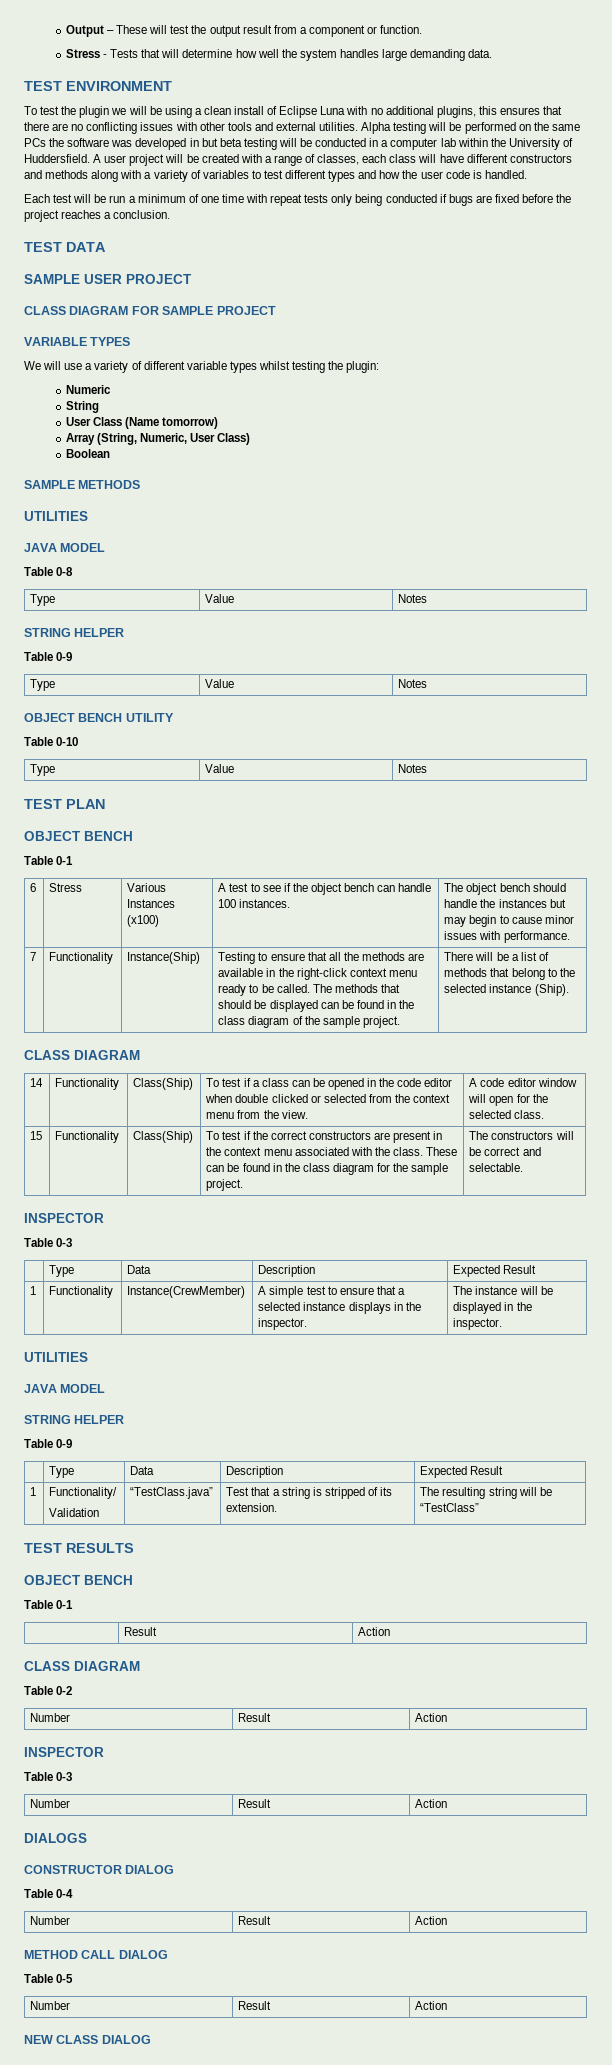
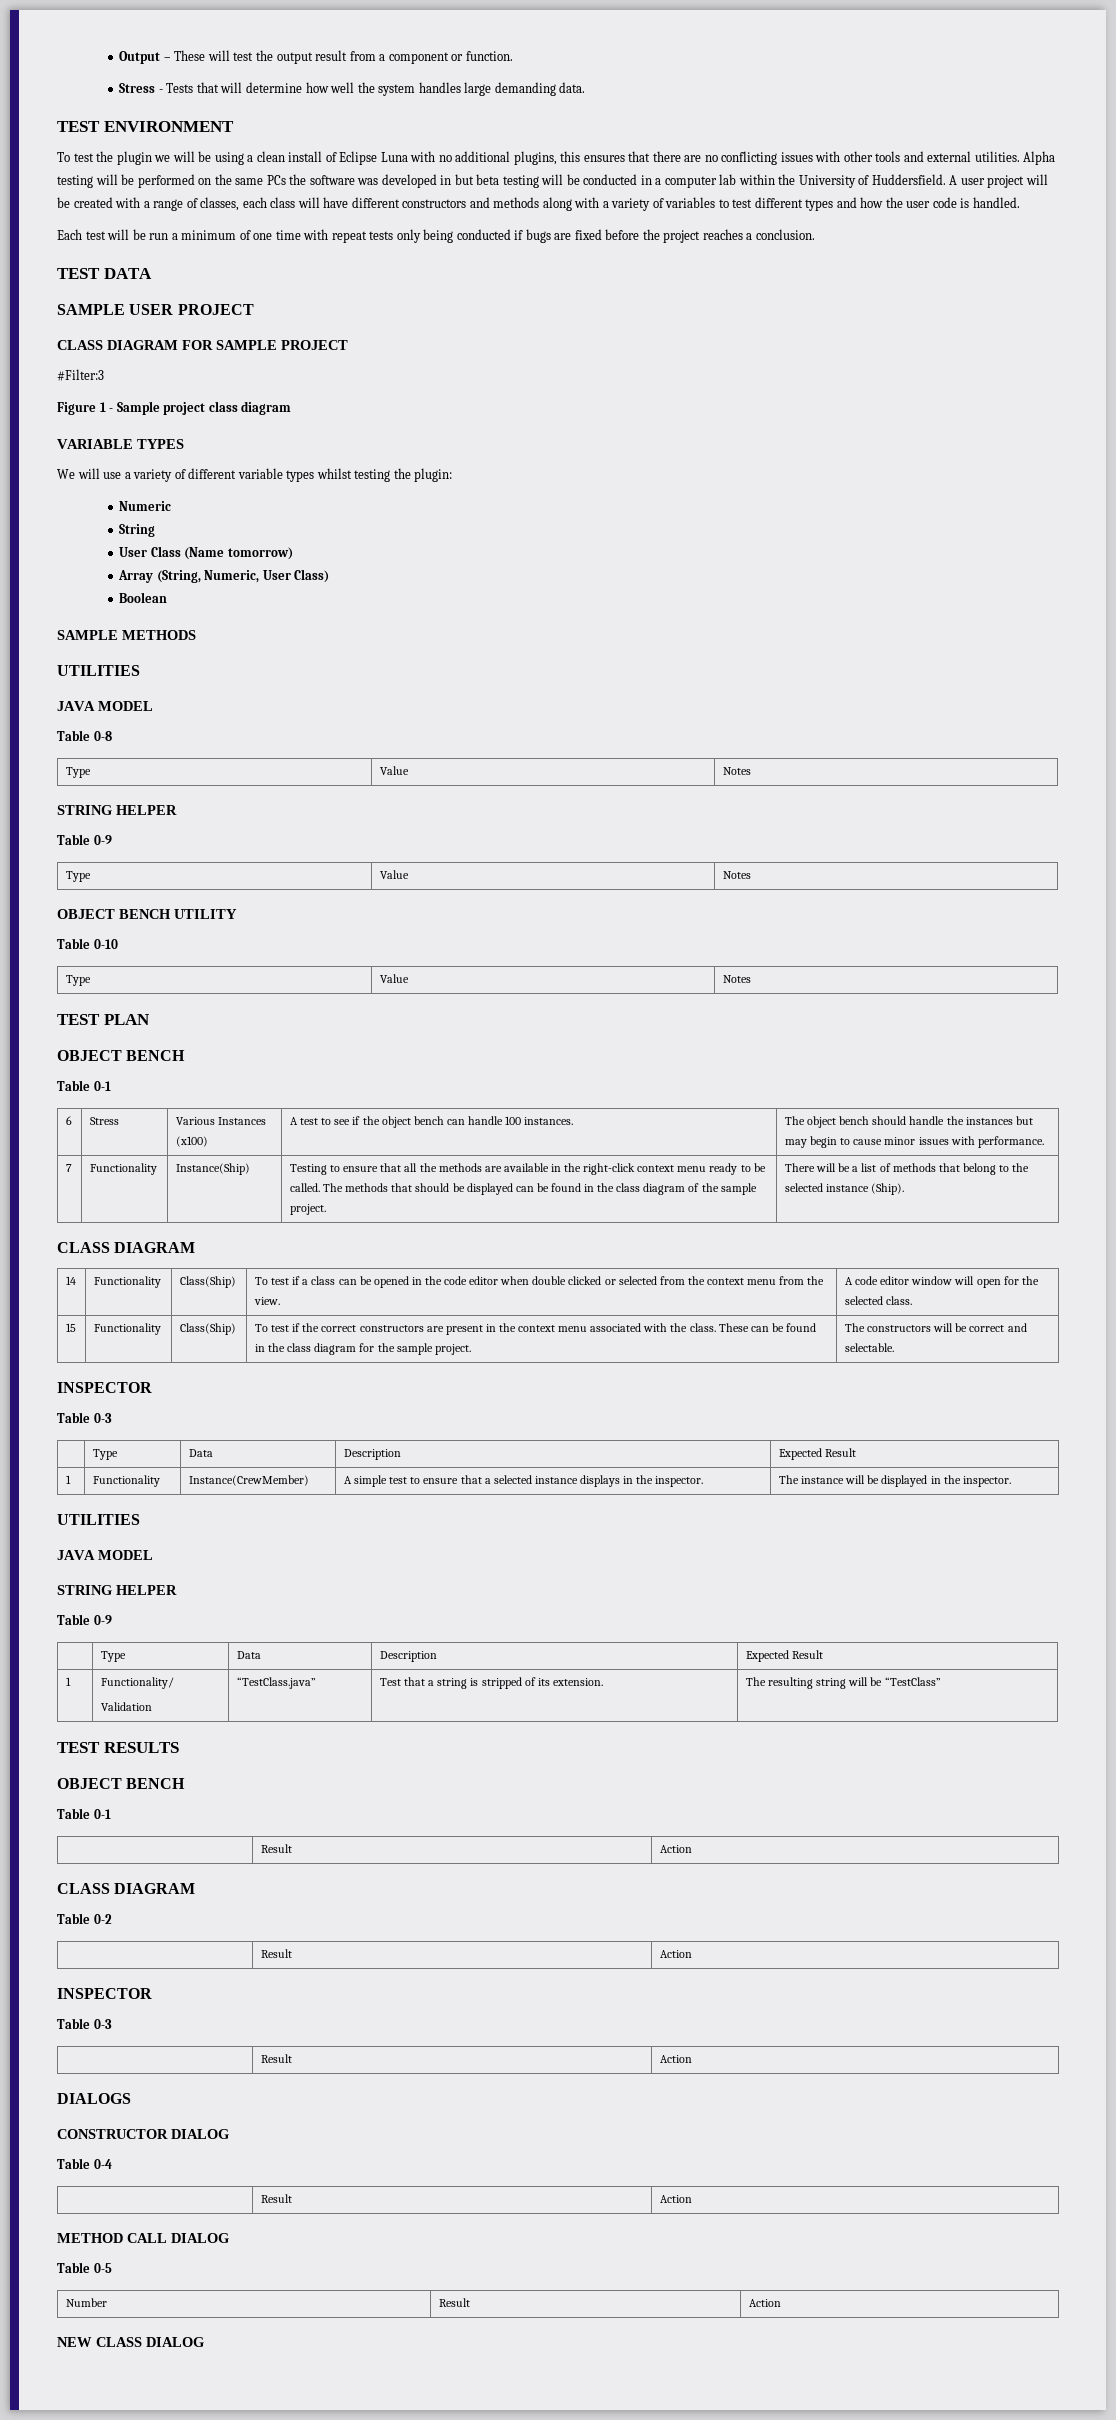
(276, 310) none -> [57,369,104,381] [57,401,292,415] // #Filter:3 // Figure 1 - Sample project class diagram
[30,1713,71,1722] Number -> (112, 1919) none
[30,1799,71,1808] Number -> (112, 2024) none
[30,1916,71,1925] Number -> (112, 2164) none

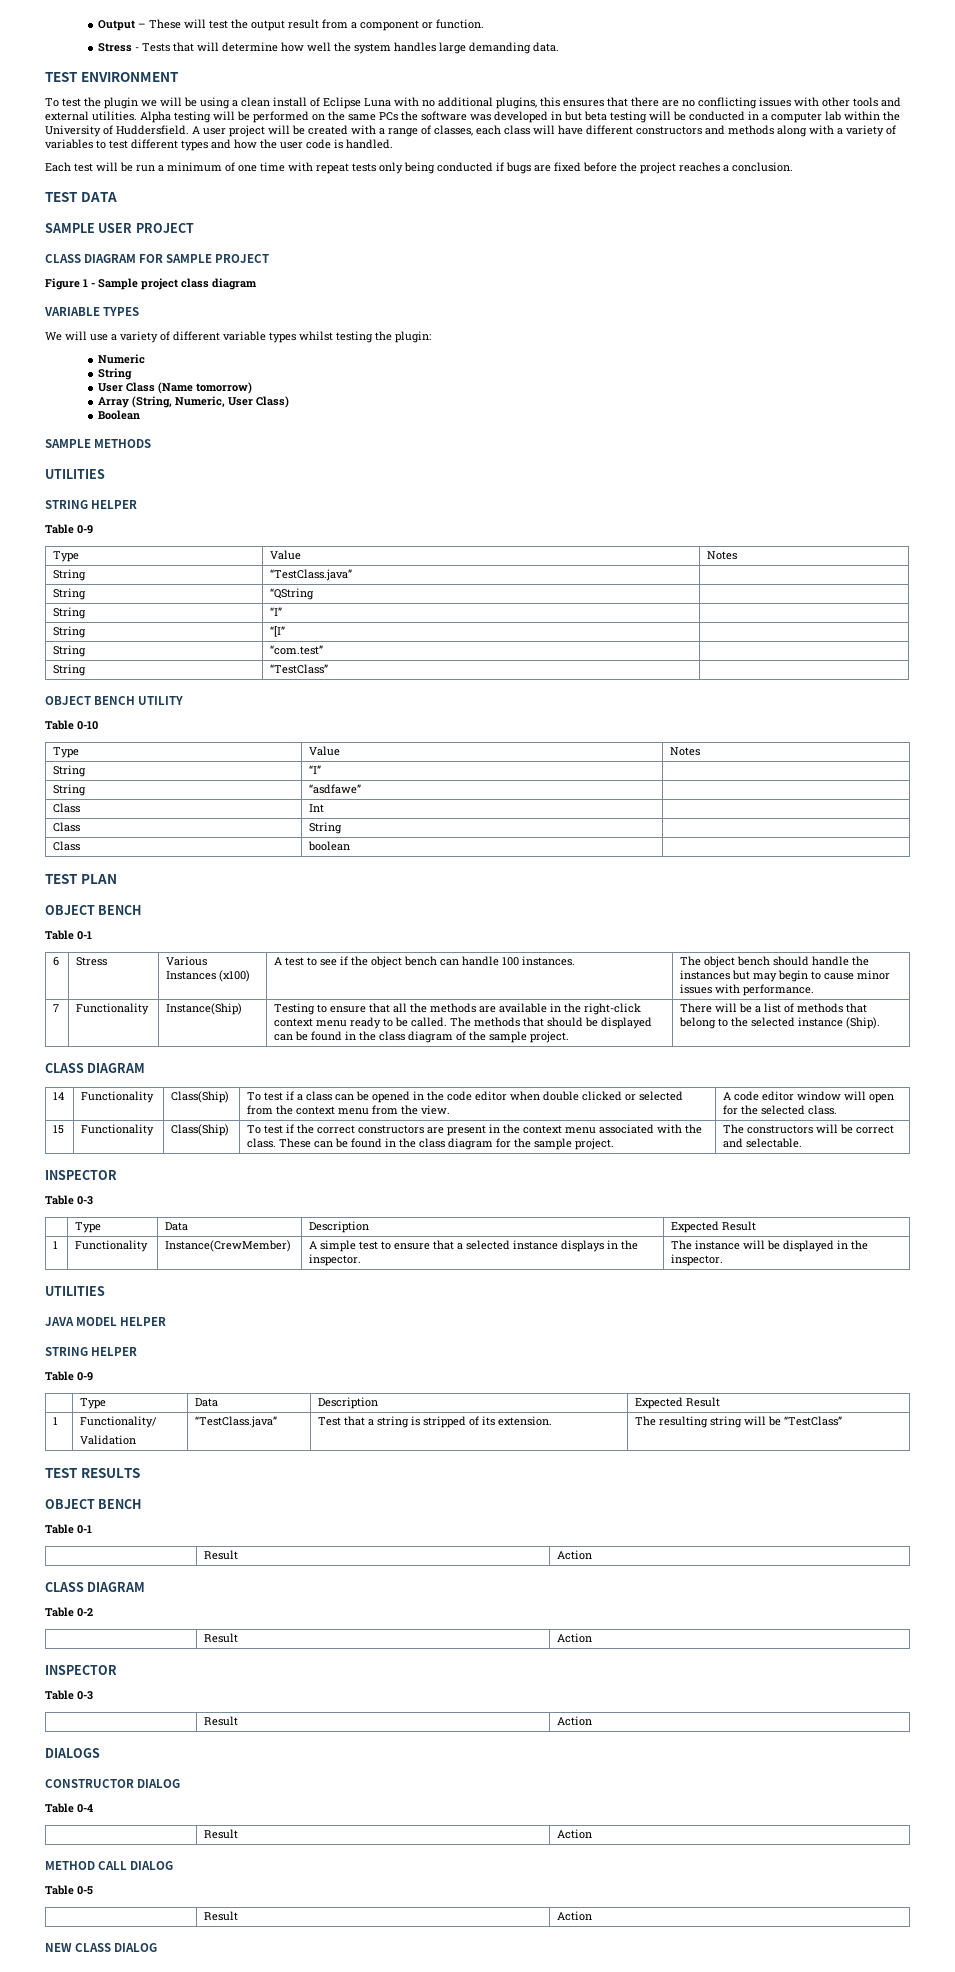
[57,369,104,381] // #Filter:3 -> (270, 258) none
[57,701,153,711] [57,730,112,741] [65,767,91,778] [379,766,409,775] [722,767,751,775] // JAVA MODEL // Table 0-8 // Type | Value | Notes -> (105, 474) none
(751, 875) none -> [53,569,87,581] [270,569,353,581] [53,588,87,600] [270,588,315,600] [53,607,87,619] [270,607,283,616] [53,626,87,638] [270,626,286,637] [53,645,87,657] [270,645,324,655] [53,664,87,676] [270,664,329,674] // String | “TestClass.java” | // String | “QString | // String | “I” | // String | “[I” | // String | “com.test” | // String | “TestClass” |
(751, 979) none -> [53,765,87,777] [309,765,322,774] [53,784,87,796] [309,784,362,794] [53,803,81,813] [309,804,325,813] [53,822,81,832] [309,822,343,834] [53,841,81,851] [308,841,351,851] // String | “I” | // String | “asdfawe” | // Class | Int | // Class | String | // Class | boolean |
(153, 1555) none -> [120,1317,167,1326] HELPER
[65,2298,107,2307] Number -> (93, 1890) none

